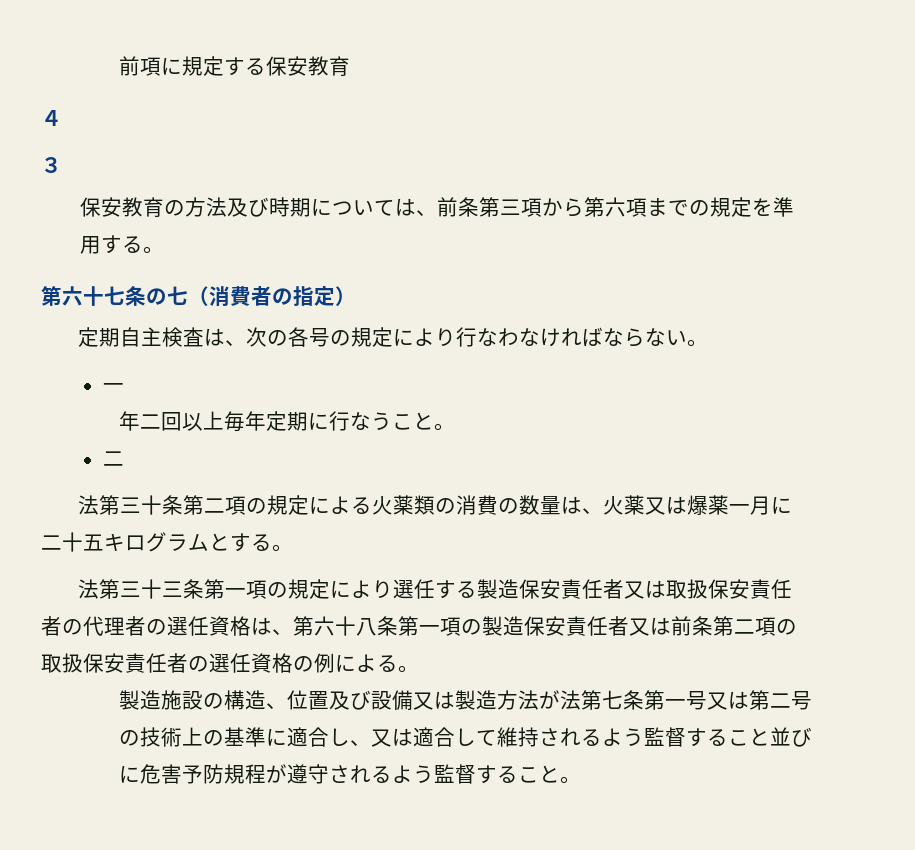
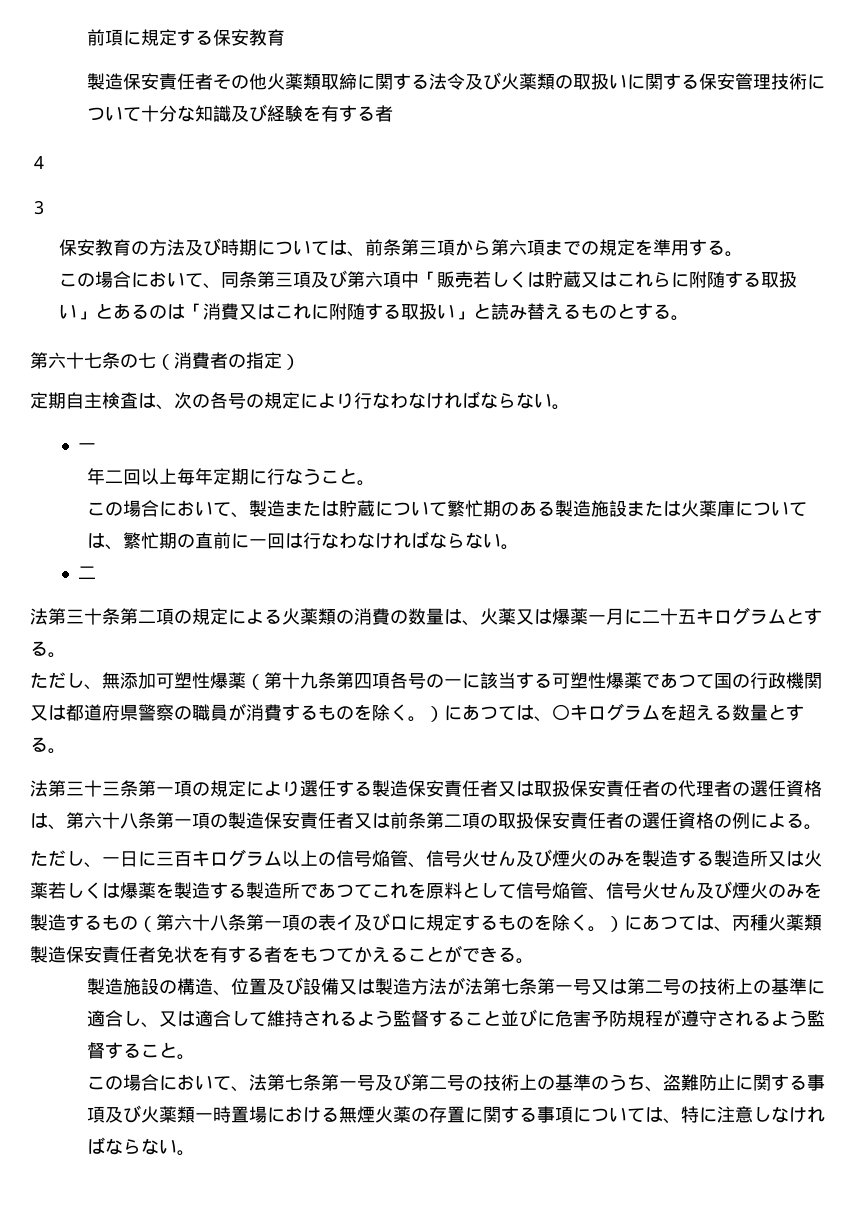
(350, 66) none -> [87,72,826,90] [87,104,394,122] // 製造保安責任者その他火薬類取締に関する法令及び火薬類の取扱いに関する保安管理技術について十分な知識及び経験を有する者
(164, 250) none -> [58,270,797,289] [58,303,689,321] // この場合において、同条第三項及び第六項中「販売若しくは貯蔵又はこれらに附随する取扱い」とあるのは「消費又はこれに附随する取扱い」と読み替えるものとする。
(455, 427) none -> [87,500,808,518] [87,531,520,550] // この場合において、製造または貯蔵について繁忙期のある製造施設または火薬庫については、繁忙期の直前に一回は行なわなければならない。
(293, 548) none -> [30,672,822,690] [30,703,804,722] [30,737,66,754] // ただし、無添加可塑性爆薬（第十九条第四項各号の一に該当する可塑性爆薬であつて国の行政機関又は都道府県警察の職員が消費するものを除く。）にあつては、〇キログラムを超える数量とする。
(419, 669) none -> [30,849,822,868] [30,881,822,900] [30,913,822,932] [30,945,534,964] // ただし、一日に三百キログラム以上の信号焔管、信号火せん及び煙火のみを製造する製造所又は火薬若しくは爆薬を製造する製造所であつてこれを原料として信号焔管、信号火せん及び煙火のみを製造するもの（第六十八条第一項の表イ及びロに規定するものを除く。）にあつては、丙種火薬類製造保安責任者免状を有する者をもつてかえることができる。
(581, 780) none -> [87,1073,826,1092] [87,1105,826,1124] [87,1137,196,1156] // この場合において、法第七条第一号及び第二号の技術上の基準のうち、盗難防止に関する事項及び火薬類一時置場における無煙火薬の存置に関する事項については、特に注意しなければならない。

